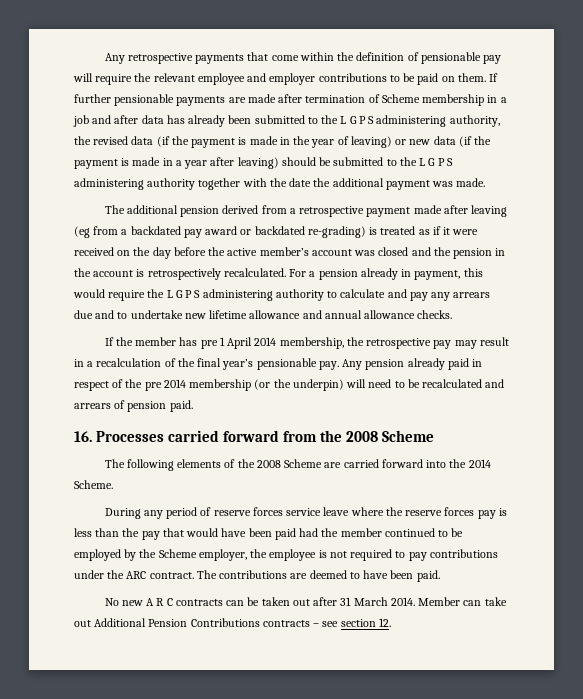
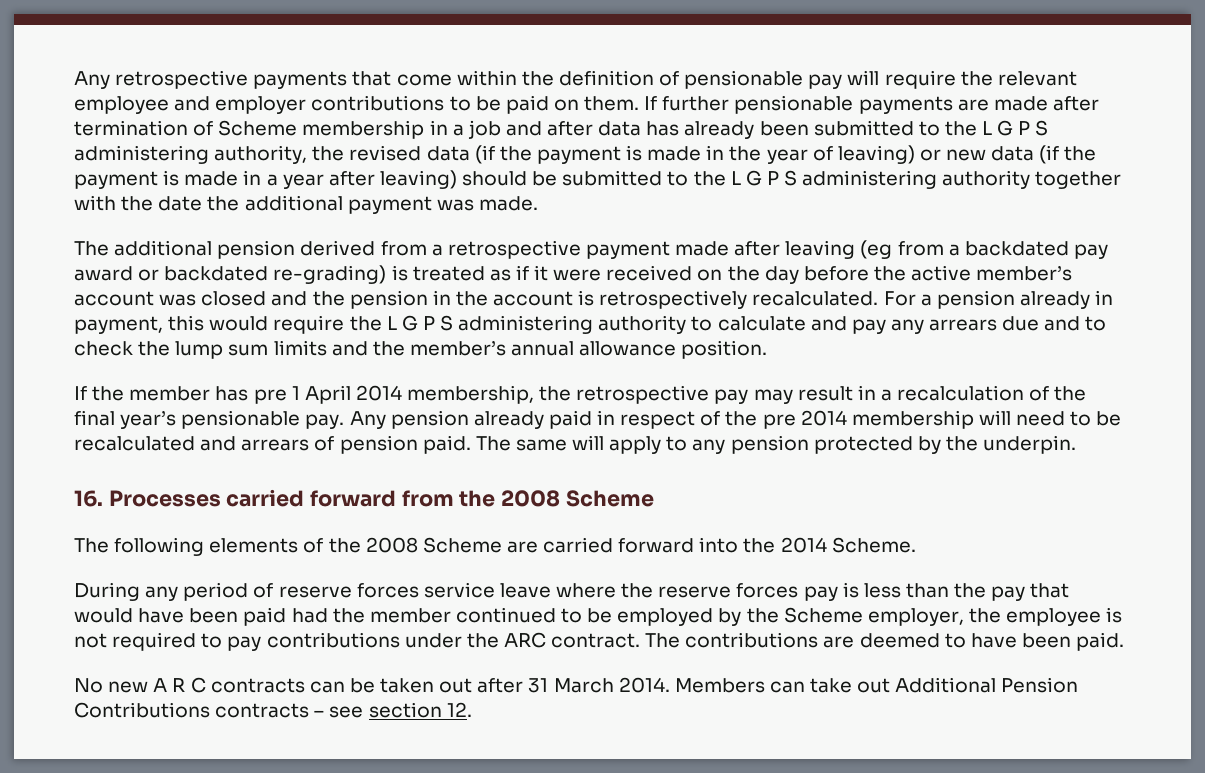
[130,310,322,319] undertake new lifetime allowance and -> [74,340,506,359] check the lump sum limits and the member’s
[417,310,453,319] checks. -> [681,340,768,359] position.
[254,379,344,391] (or the underpin) -> (974, 419) none
(193, 406) none -> [475,435,1077,454] The same will apply to any pension protected by the underpin.
[418,597,461,606] Member -> [674,678,765,693] Members

